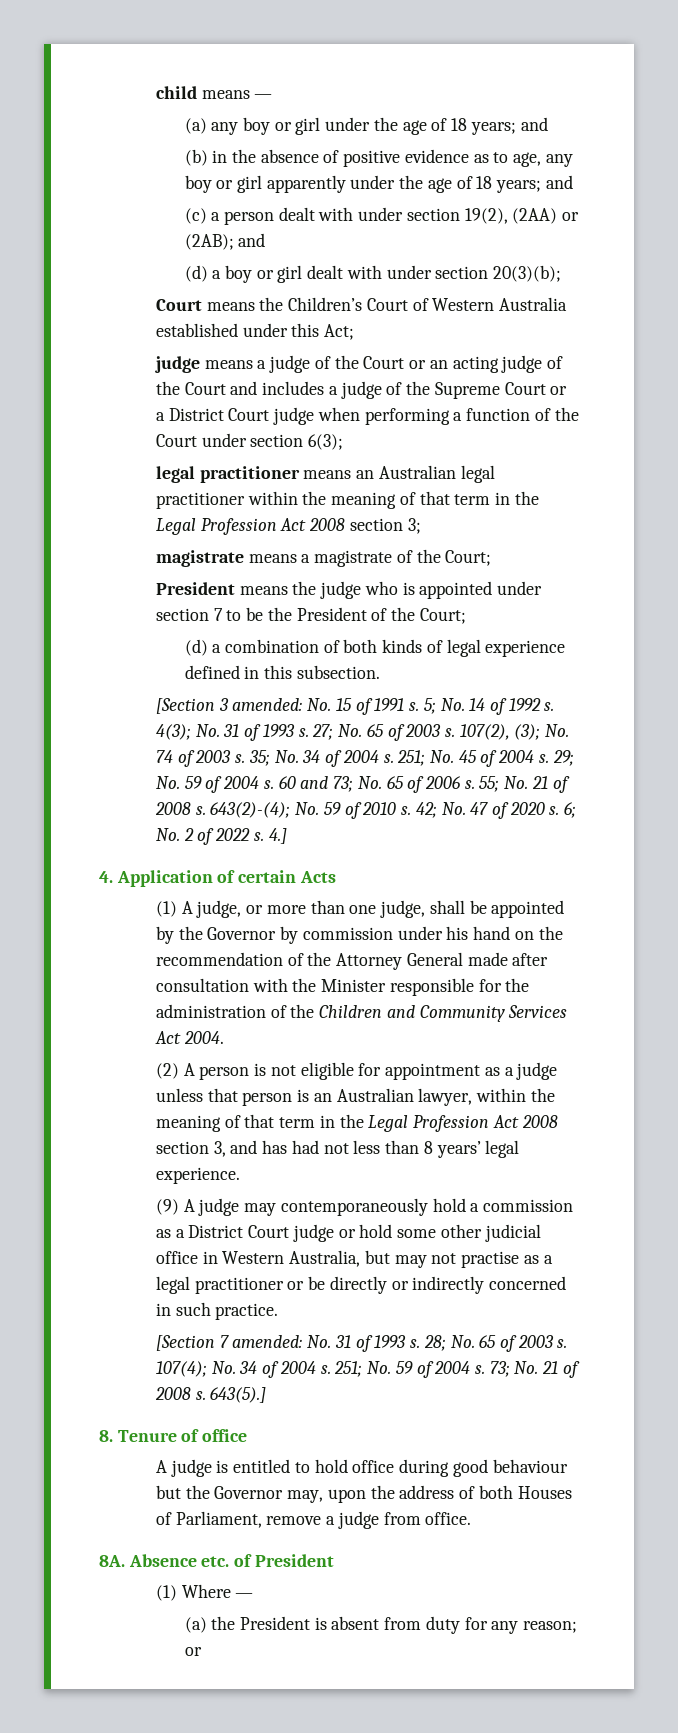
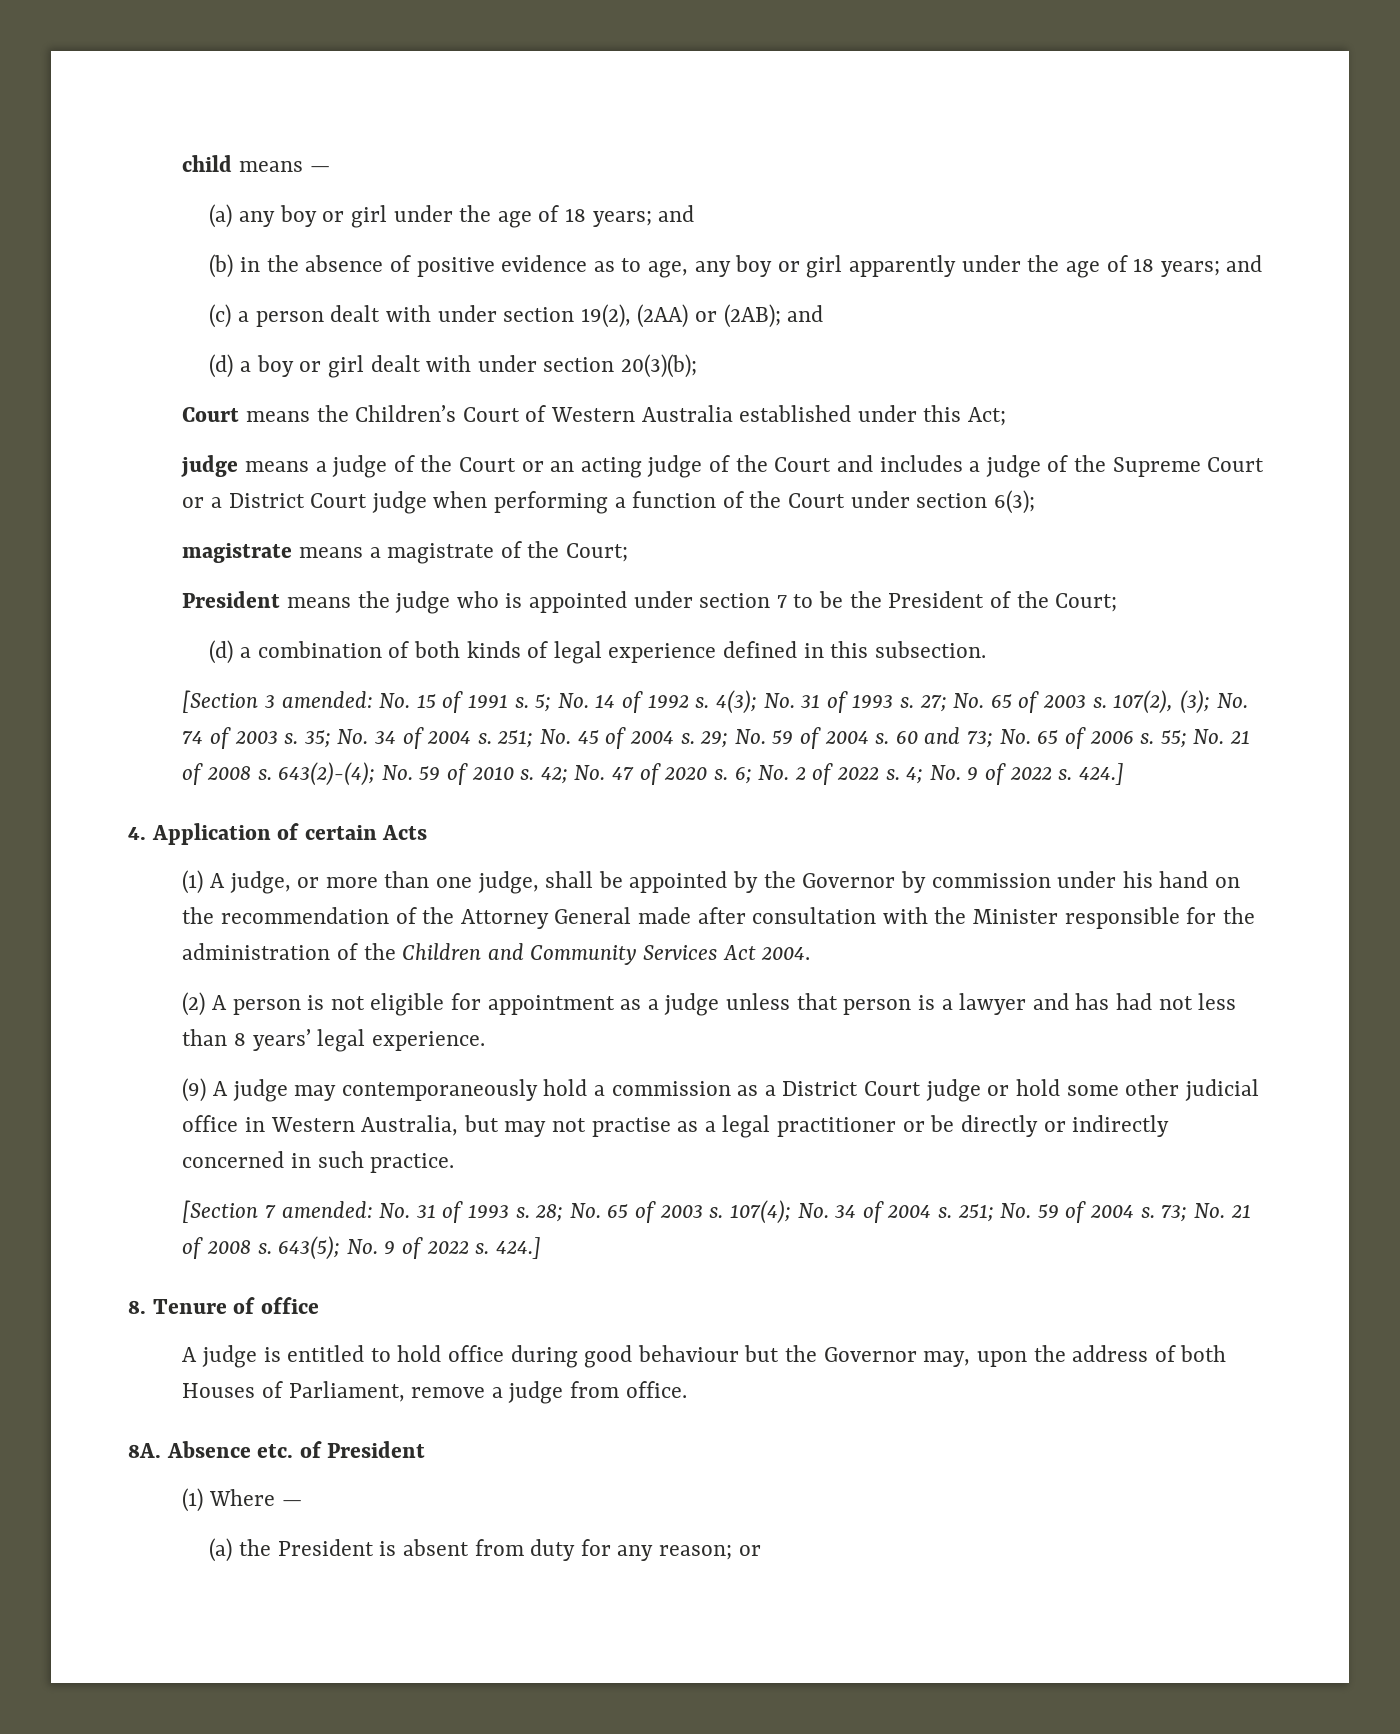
[156,465,495,483] [156,491,539,509] [156,518,421,535] // legal practitioner means an Australian legal practitioner within the meaning of that term in the Legal Profession Act 2008 section 3; -> (1035, 502) none
[268,828,287,844] 4.] -> [906,763,1124,785] 4; No. 9 of 2022 s. 424.]
[313,1088,555,1106] [156,1114,558,1132] [156,1141,226,1157] an Australian lawyer, within the meaning of that term in the Legal Profession Act 2008 section 3, -> [941,993,1027,1015] a lawyer
[210,1387,267,1403] 643(5).] -> [278,1236,541,1260] 643(5); No. 9 of 2022 s. 424.]

